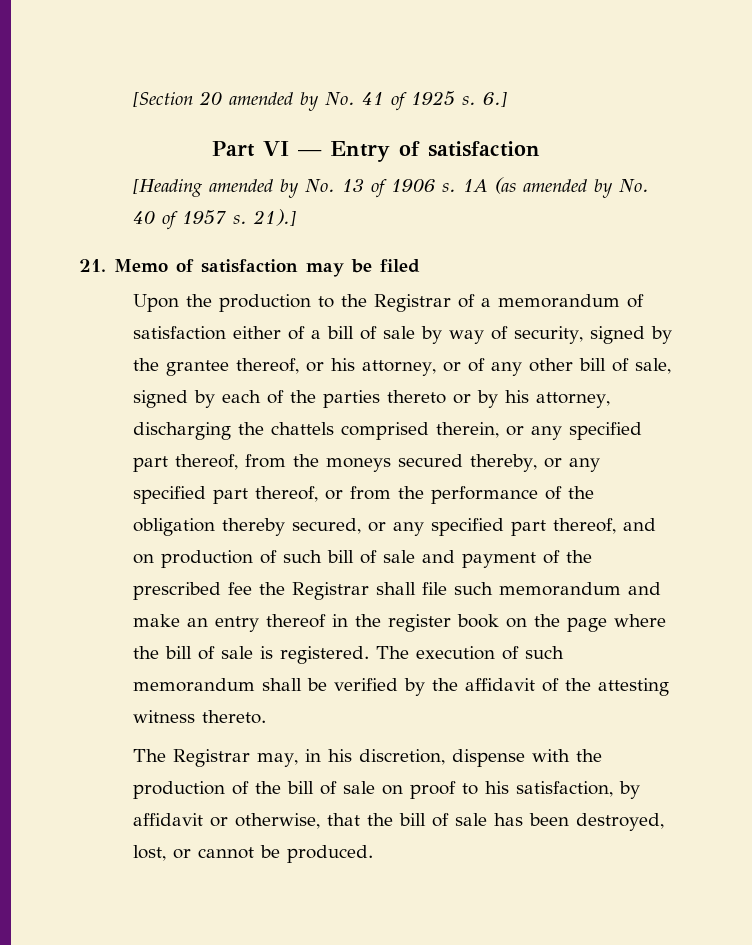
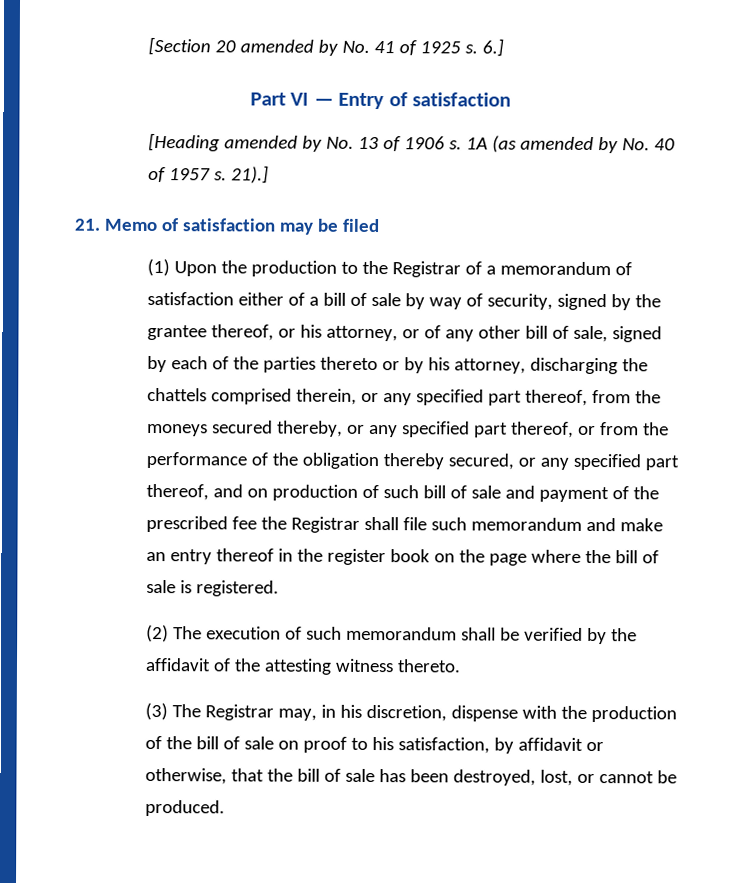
(420, 266) none -> [146,258,170,277] (1)
(369, 655) none -> [145,624,169,643] // (2)
(266, 717) none -> [144,702,168,721] (3)

